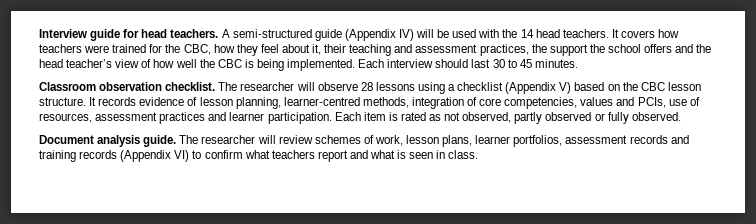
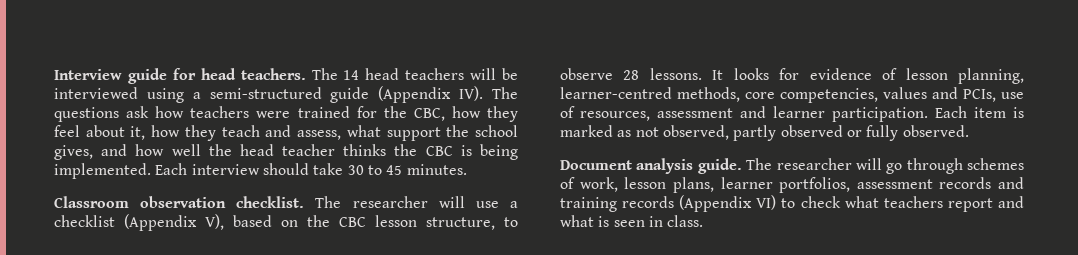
[221,29,655,41] A semi-structured guide (Appendix IV) will be used with the 14 head teachers. It covers -> [311,68,518,80] [54,86,518,103] [54,106,150,122] The 14 head teachers will be interviewed using a semi-structured guide (Appendix IV). The questions ask
[324,44,712,56] [39,59,197,68] their teaching and assessment practices, the support the school offers and the head teacher’s view of how well -> [151,125,519,141] [54,144,387,160] how they teach and assess, what support the school gives, and how well the head teacher thinks
[471,59,491,68] last -> [313,163,344,175] take
[317,82,445,94] observe 28 lessons using -> [475,201,499,208] use
[559,82,572,94] V) -> [205,214,224,230] V),
[39,97,137,106] structure. It records -> [426,217,518,230] [560,68,800,80] structure, to observe 28 lessons. It looks for
[411,97,478,109] integration of -> (740, 94) none
[159,112,206,124] practices -> (733, 113) none
[400,112,426,121] rated -> [560,125,613,137] marked
[278,135,313,144] review -> [886,158,963,174] go through
[204,150,243,159] confirm -> [800,196,841,208] check

